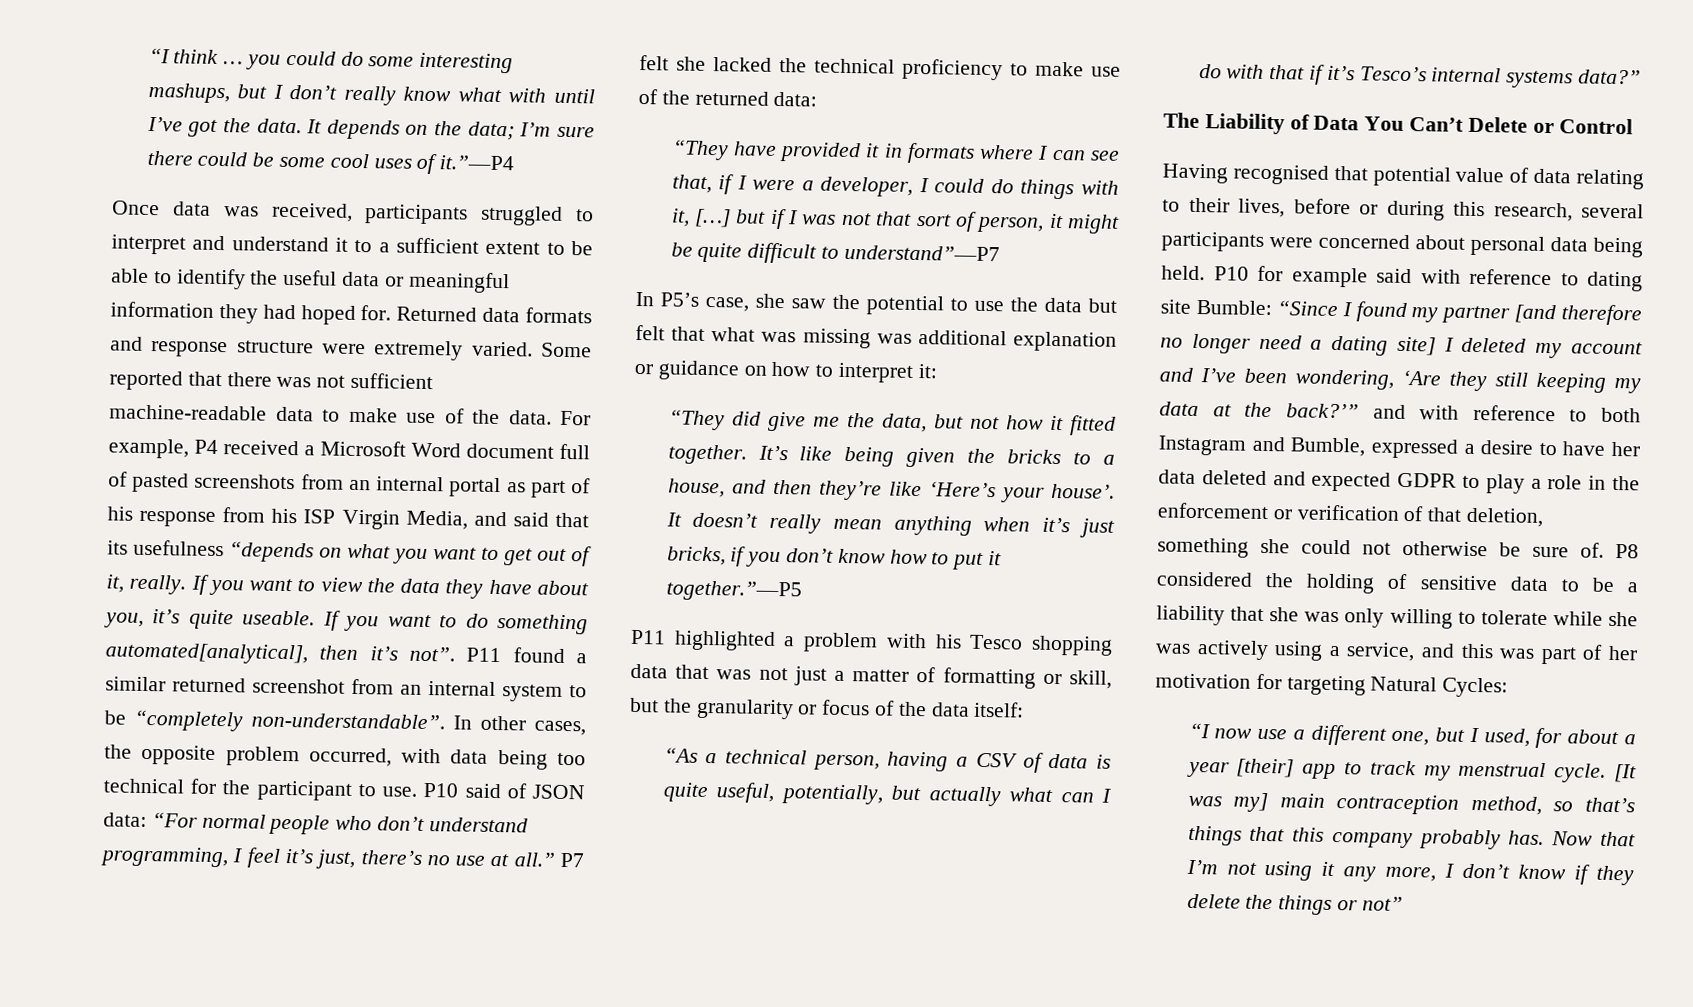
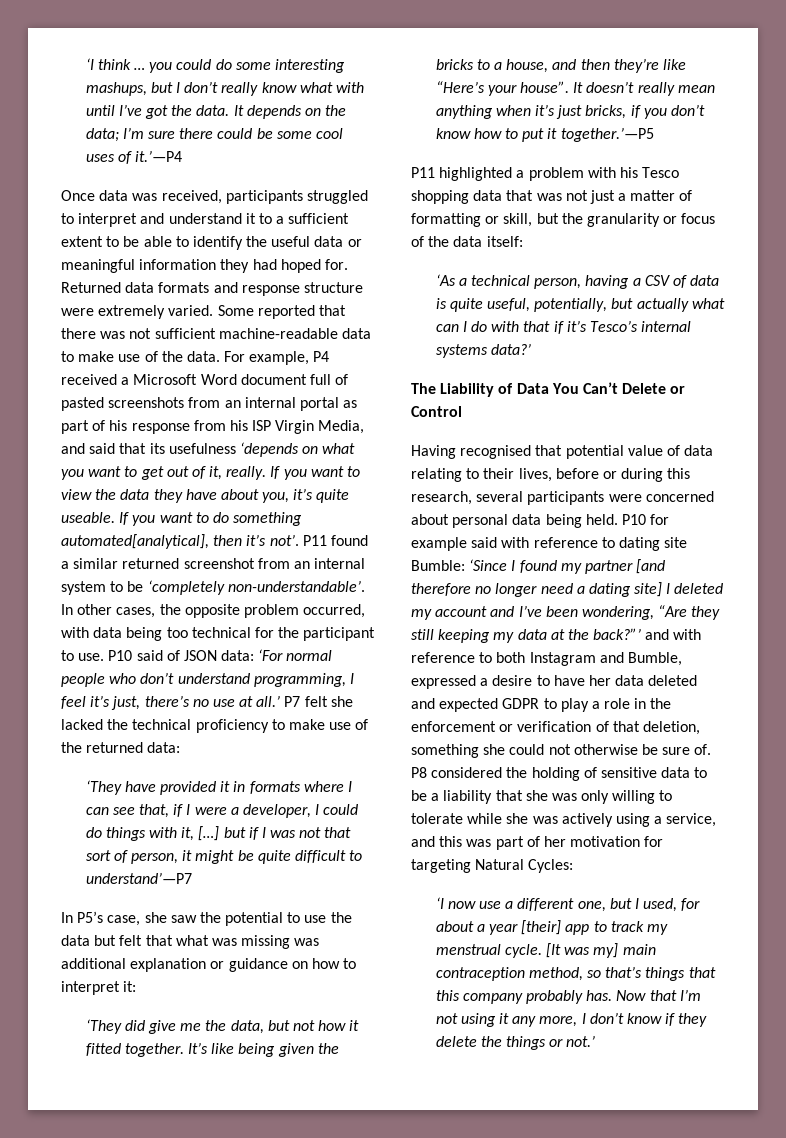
[148,47,170,64] “I -> [85,58,94,70] ‘I
[439,155,515,171] it.”—P4 -> [134,150,182,162] it.’—P4
[229,541,314,563] “depends -> [239,442,299,457] ‘depends
[409,646,455,662] not”. -> [269,534,299,546] not’.
[134,709,445,732] “completely non-understandable”. -> [147,580,365,595] ‘completely non-understandable’.
[151,812,198,828] “For -> [258,649,284,661] ‘For
[513,852,555,867] all.” -> [256,695,281,707] all.’
[671,139,729,161] “They -> [85,780,122,795] ‘They
[843,244,1000,262] understand”—P7 -> [85,872,192,884] understand’—P7
[668,409,725,431] “They -> [85,1019,122,1034] ‘They
[928,481,1115,503] ‘Here’s your house’. -> [435,81,569,96] “Here’s your house”.
[665,580,802,602] together.”—P5 -> [560,127,654,142] together.’—P5
[663,747,698,763] “As -> [435,274,456,286] ‘As
[1578,69,1642,85] data?” -> [490,343,531,355] data?’
[1276,300,1338,317] “Since -> [469,559,508,571] ‘Since
[1402,369,1441,386] ‘Are -> [658,605,688,617] “Are
[1285,403,1359,419] back?’” -> [593,628,642,640] back?”’
[1188,722,1210,739] “I -> [435,897,444,909] ‘I
[1361,896,1403,911] not” -> [566,1035,596,1047] not.’

